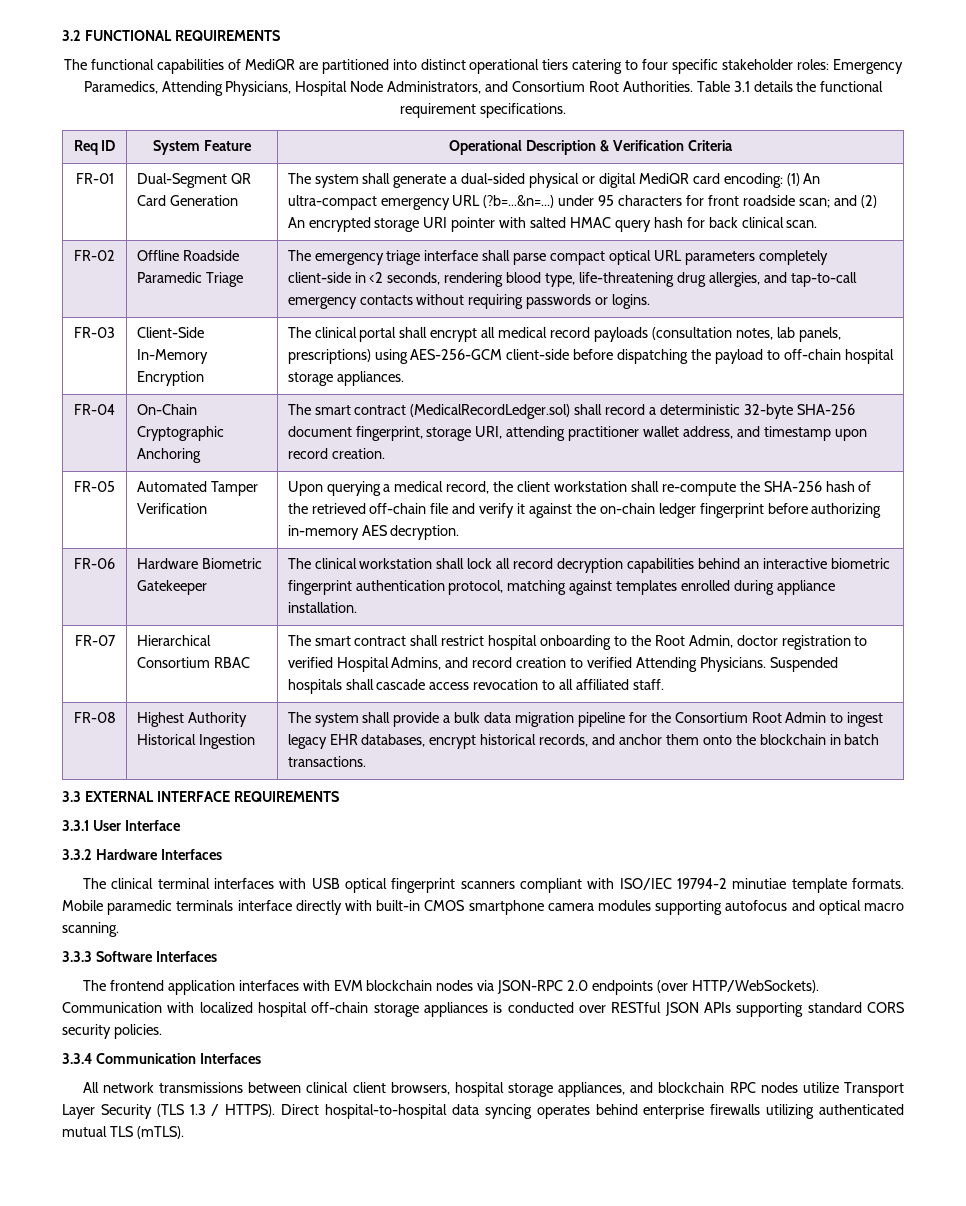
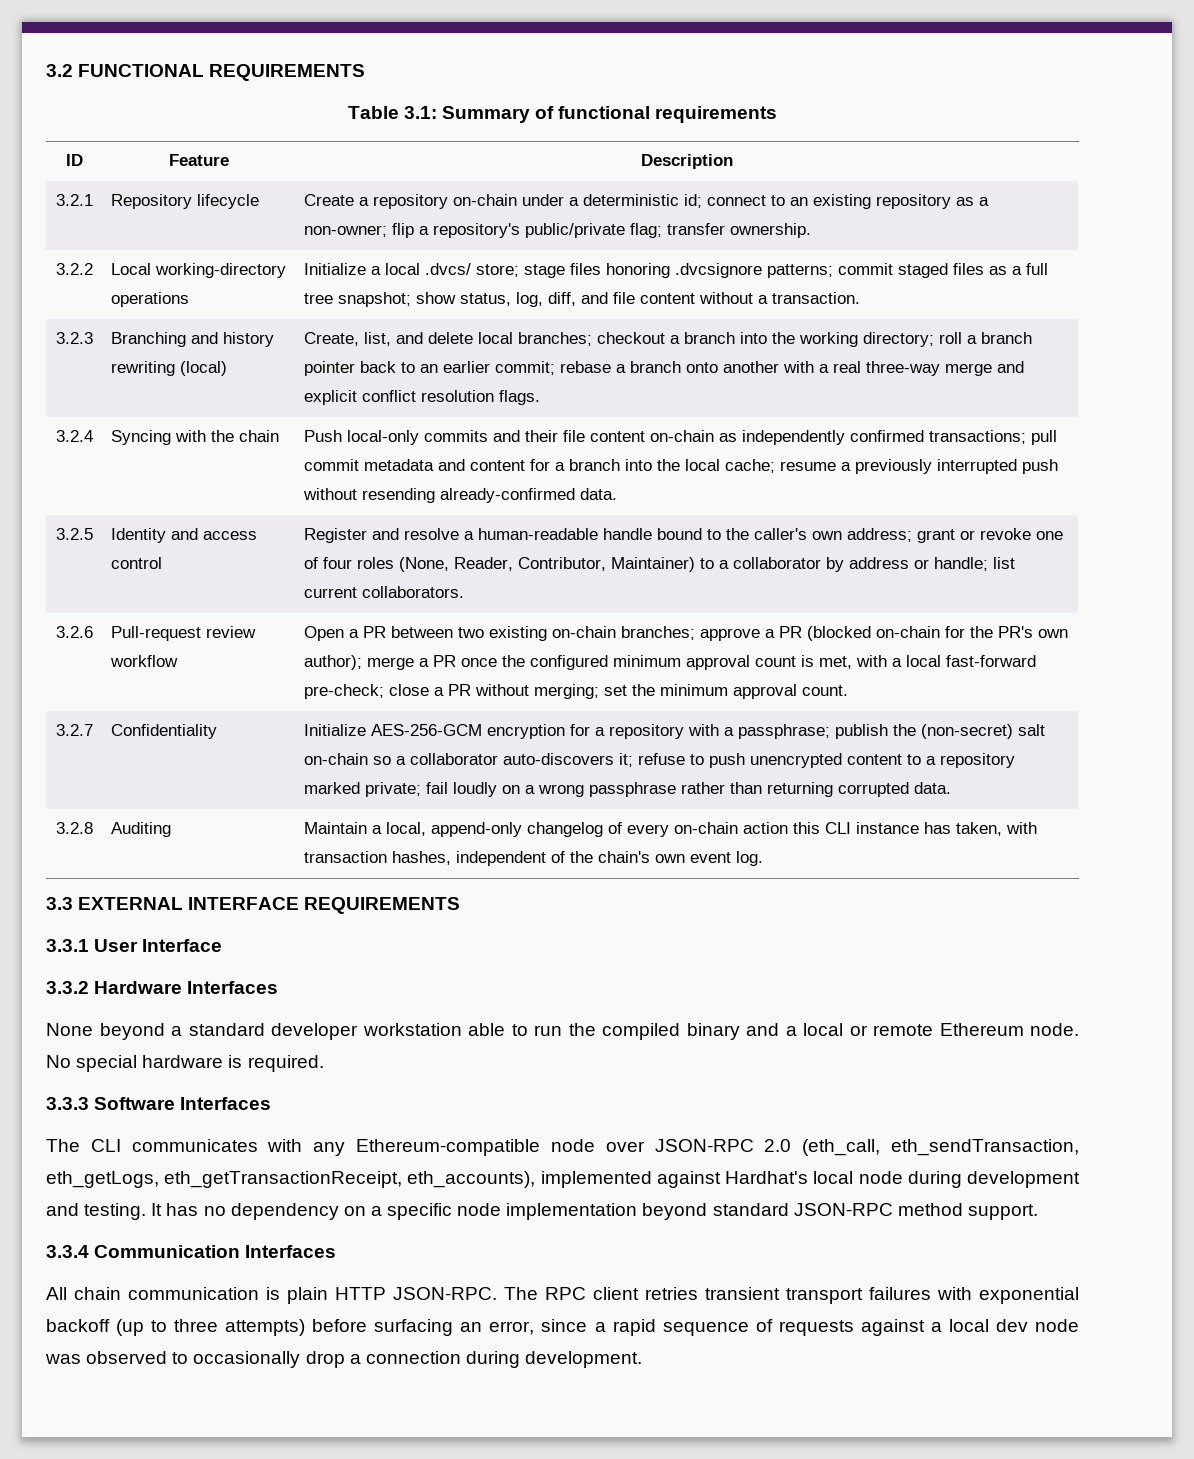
[64,59,903,74] [83,81,884,96] [400,103,566,118] [73,140,98,155] The functional capabilities of MediQR are partitioned into distinct operational tiers catering to four specific stakeholder roles: Emergency Paramedics, Attending Physicians, Hospital Node Administrators, and Consortium Root Authorities. Table 3.1 details the functional requirement specifications. // Req -> [347,106,778,123] Table 3.1: Summary of functional requirements //
[153,140,201,155] System -> (83, 160) none
[449,140,523,155] Operational -> (229, 160) none
[599,140,733,152] [75,173,114,184] [136,173,251,188] [136,195,238,206] [287,173,821,188] [287,195,877,210] [287,217,818,232] [74,250,115,261] [136,250,239,261] [136,272,243,287] [287,250,828,265] [287,272,857,287] [287,294,651,309] [74,327,115,338] [136,327,204,338] [136,349,208,364] [136,371,204,386] [287,327,841,342] [287,349,894,364] [287,371,404,386] [74,404,115,415] [136,404,197,415] [136,426,224,441] [136,448,201,463] [287,404,855,419] [287,426,867,441] [287,448,385,459] [74,481,115,492] [136,481,259,496] [136,503,207,514] [287,481,872,496] [287,503,882,518] [287,525,460,540] [74,558,115,569] [136,558,262,569] [136,580,207,595] [287,558,890,573] [287,580,835,595] [287,602,357,613] [74,635,116,646] [136,635,211,646] [136,657,250,668] [287,635,868,650] [287,657,838,672] [287,679,664,694] [73,712,116,723] [136,712,247,727] [136,734,255,749] [287,712,884,727] [287,734,880,749] [287,756,366,767] & Verification Criteria // FR-01 | Dual-Segment QR Card Generation | The system shall generate a dual-sided physical or digital MediQR card encoding: (1) An ultra-compact emergency URL (?b=...&n=...) under 95 characters for front roadside scan; and (2) An encrypted storage URI pointer with salted HMAC query hash for back clinical scan. // FR-02 | Offline Roadside Paramedic Triage | The emergency triage interface shall parse compact optical URL parameters completely client-side in <2 seconds, rendering blood type, life-threatening drug allergies, and tap-to-call emergency contacts without requiring passwords or logins. // FR-03 | Client-Side In-Memory Encryption | The clinical portal shall encrypt all medical record payloads (consultation notes, lab panels, prescriptions) using AES-256-GCM client-side before dispatching the payload to off-chain hospital storage appliances. // FR-04 | On-Chain Cryptographic Anchoring | The smart contract (MedicalRecordLedger.sol) shall record a deterministic 32-byte SHA-256 document fingerprint, storage URI, attending practitioner wallet address, and timestamp upon record creation. // FR-05 | Automated Tamper Verification | Upon querying a medical record, the client workstation shall re-compute the SHA-256 hash of the retrieved off-chain file and verify it against the on-chain ledger fingerprint before authorizing in-memory AES decryption. // FR-06 | Hardware Biometric Gatekeeper | The clinical workstation shall lock all record decryption capabilities behind an interactive biometric fingerprint authentication protocol, matching against templates enrolled during appliance installation. // FR-07 | Hierarchical Consortium RBAC | The smart contract shall restrict hospital onboarding to the Root Admin, doctor registration to verified Hospital Admins, and record creation to verified Attending Physicians. Suspended hospitals shall cascade access revocation to all affiliated staff. // FR-08 | Highest Authority Historical Ingestion | The system shall provide a bulk data migration pipeline for the Consortium Root Admin to ingest legacy EHR databases, encrypt historical records, and anchor them onto the blockchain in batch transactions. -> [56,194,93,206] [111,194,260,209] [304,194,990,209] [304,223,812,238] [56,263,93,275] [111,263,287,278] [111,292,190,307] [304,263,1049,278] [304,292,861,307] [56,332,93,344] [111,332,275,347] [111,361,228,376] [304,332,1033,347] [304,361,1025,376] [304,390,541,405] [56,430,93,442] [111,430,280,445] [304,430,1058,445] [304,459,1059,474] [303,488,618,503] [56,528,93,540] [111,528,258,543] [111,557,163,569] [304,528,1064,543] [304,557,1016,572] [304,586,465,598] [56,626,93,638] [111,626,257,641] [110,655,179,667] [304,626,1069,641] [304,655,1037,670] [304,684,849,699] [56,724,93,736] [111,724,218,739] [304,724,1046,739] [304,753,1016,768] [304,782,952,797] [56,822,93,834] [111,822,172,837] [304,822,1038,837] [304,851,764,866] // 3.2.1 | Repository lifecycle | Create a repository on-chain under a deterministic id; connect to an existing repository as a non-owner; flip a repository's public/private flag; transfer ownership. // 3.2.2 | Local working-directory operations | Initialize a local .dvcs/ store; stage files honoring .dvcsignore patterns; commit staged files as a full tree snapshot; show status, log, diff, and file content without a transaction. // 3.2.3 | Branching and history rewriting (local) | Create, list, and delete local branches; checkout a branch into the working directory; roll a branch pointer back to an earlier commit; rebase a branch onto another with a real three-way merge and explicit conflict resolution flags. // 3.2.4 | Syncing with the chain | Push local-only commits and their file content on-chain as independently confirmed transactions; pull commit metadata and content for a branch into the local cache; resume a previously interrupted push without resending already-confirmed data. // 3.2.5 | Identity and access control | Register and resolve a human-readable handle bound to the caller's own address; grant or revoke one of four roles (None, Reader, Contributor, Maintainer) to a collaborator by address or handle; list current collaborators. // 3.2.6 | Pull-request review workflow | Open a PR between two existing on-chain branches; approve a PR (blocked on-chain for the PR's own author); merge a PR once the configured minimum approval count is met, with a local fast-forward pre-check; close a PR without merging; set the minimum approval count. // 3.2.7 | Confidentiality | Initialize AES-256-GCM encryption for a repository with a passphrase; publish the (non-secret) salt on-chain so a collaborator auto-discovers it; refuse to push unencrypted content to a repository marked private; fail loudly on a wrong passphrase rather than returning corrupted data. // 3.2.8 | Auditing | Maintain a local, append-only changelog of every on-chain action this CLI instance has taken, with transaction hashes, independent of the chain's own event log.
[82,878,904,893] [62,900,905,915] [62,922,119,937] [62,951,217,962] [82,980,819,995] [62,1002,906,1017] [62,1024,162,1039] [62,1053,261,1064] [82,1082,905,1097] [62,1104,905,1119] [62,1126,184,1139] The clinical terminal interfaces with USB optical fingerprint scanners compliant with ISO/IEC 19794-2 minutiae template formats. Mobile paramedic terminals interface directly with built-in CMOS smartphone camera modules supporting autofocus and optical macro scanning. // 3.3.3 Software Interfaces // The frontend application interfaces with EVM blockchain nodes via JSON-RPC 2.0 endpoints (over HTTP/WebSockets). Communication with localized hospital off-chain storage appliances is conducted over RESTful JSON APIs supporting standard CORS security policies. // 3.3.4 Communication Interfaces // All network transmissions between clinical client browsers, hospital storage appliances, and blockchain RPC nodes utilize Transport Layer Security (TLS 1.3 / HTTPS). Direct hospital-to-hospital data syncing operates behind enterprise firewalls utilizing authenticated mutual TLS (mTLS). -> [46,1023,1079,1040] [46,1055,324,1072] [46,1097,272,1110] [46,1139,1080,1156] [46,1171,1080,1188] [46,1203,1038,1220] [46,1245,337,1258] [46,1287,1079,1304] [46,1319,1080,1336] [45,1351,643,1368] None beyond a standard developer workstation able to run the compiled binary and a local or remote Ethereum node. No special hardware is required. // 3.3.3 Software Interfaces // The CLI communicates with any Ethereum-compatible node over JSON-RPC 2.0 (eth_call, eth_sendTransaction, eth_getLogs, eth_getTransactionReceipt, eth_accounts), implemented against Hardhat's local node during development and testing. It has no dependency on a specific node implementation beyond standard JSON-RPC method support. // 3.3.4 Communication Interfaces // All chain communication is plain HTTP JSON-RPC. The RPC client retries transient transport failures with exponential backoff (up to three attempts) before surfacing an error, since a rapid sequence of requests against a local dev node was observed to occasionally drop a connection during development.

